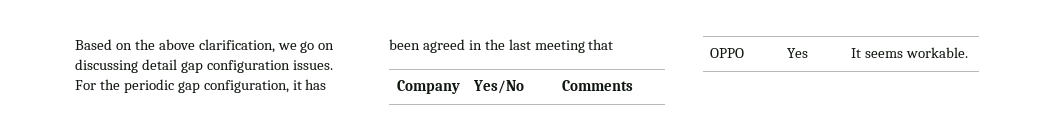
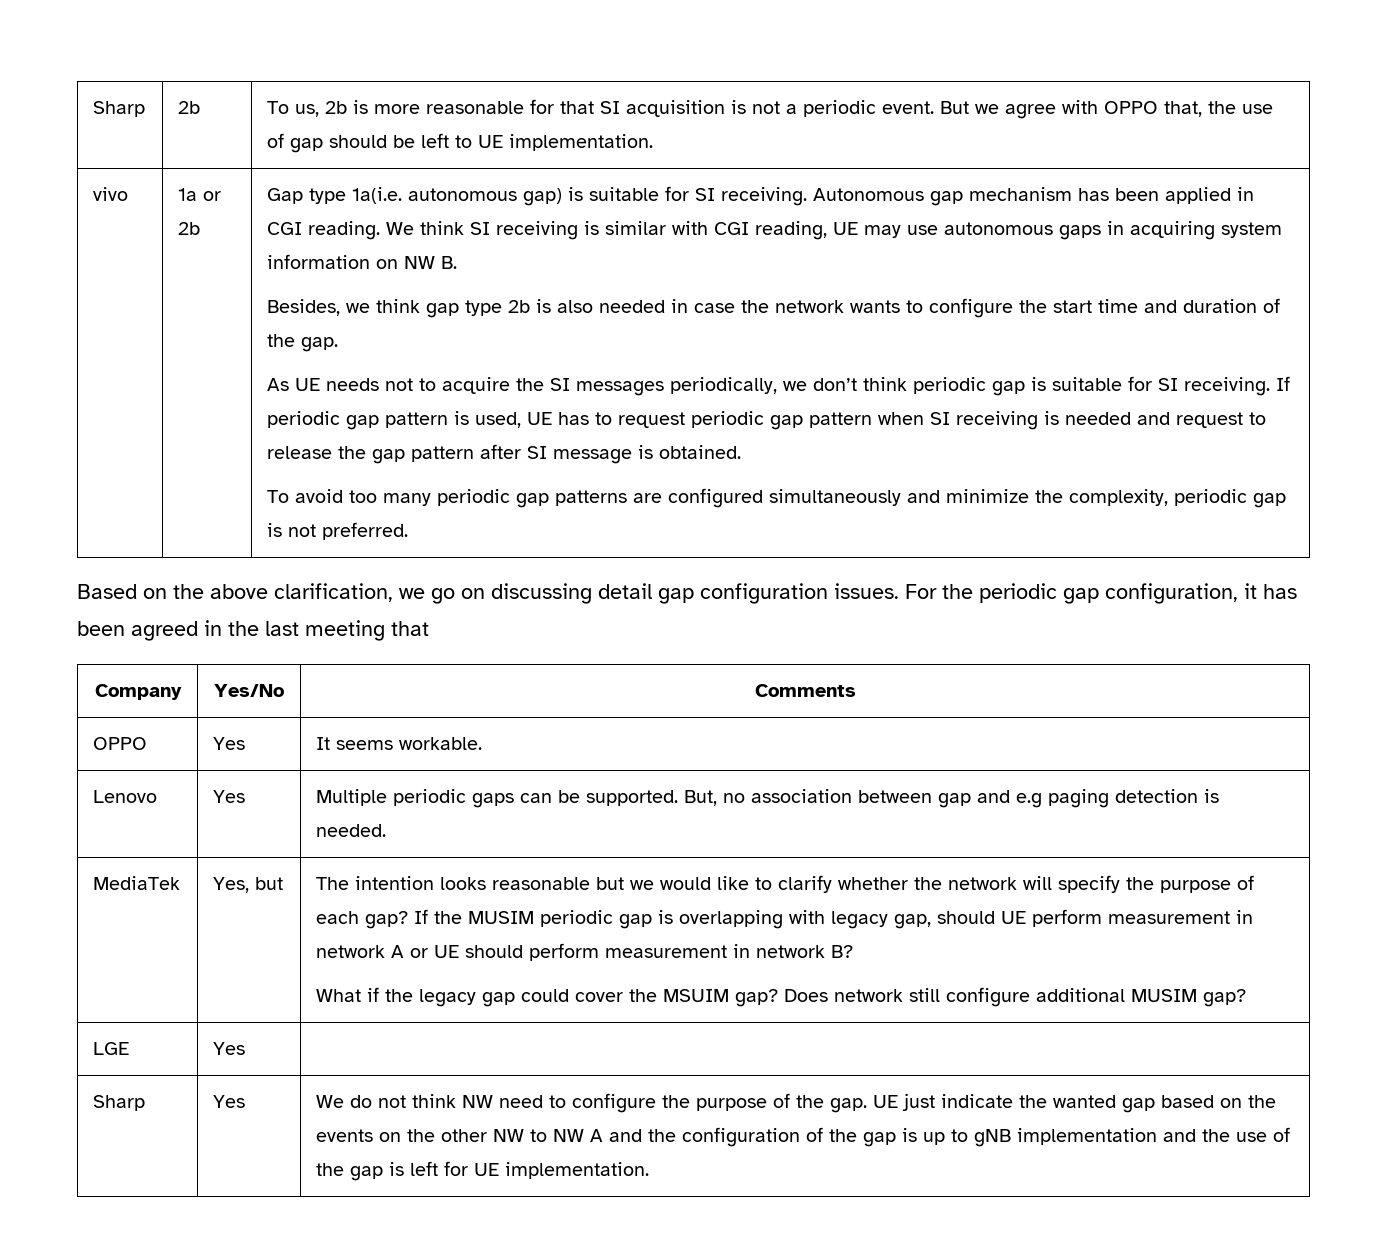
(75, 44) none -> [93,101,146,117] [178,101,201,114] [267,99,1274,119] [267,133,654,153] [93,187,129,201] [178,188,222,201] [178,222,201,235] [267,186,1255,206] [267,221,1283,240] [267,254,458,269] [267,298,1281,318] [267,334,339,352] [267,376,1291,396] [267,411,1267,430] [267,444,742,464] [267,488,1287,508] [267,522,409,540] Sharp | 2b | To us, 2b is more reasonable for that SI acquisition is not a periodic event. But we agree with OPPO that, the use of gap should be left to UE implementation. // vivo | 1a or 2b | Gap type 1a(i.e. autonomous gap) is suitable for SI receiving. Autonomous gap mechanism has been applied in CGI reading. We think SI receiving is similar with CGI reading, UE may use autonomous gaps in acquiring system information on NW B. // Besides, we think gap type 2b is also needed in case the network wants to configure the start time and duration of the gap. // As UE needs not to acquire the SI messages periodically, we don’t think periodic gap is suitable for SI receiving. If periodic gap pattern is used, UE has to request periodic gap pattern when SI receiving is needed and request to release the gap pattern after SI message is obtained. // To avoid too many periodic gap patterns are configured simultaneously and minimize the complexity, periodic gap is not preferred. //
(968, 52) none -> [93,790,158,803] [213,790,246,803] [316,789,1220,808] [316,824,387,837] [93,876,181,890] [213,877,284,893] [316,875,1255,893] [316,909,1254,929] [316,943,854,961] [316,987,1247,1007] [93,1042,130,1055] [213,1042,246,1055] [93,1095,146,1111] [213,1095,246,1108] [316,1093,1277,1113] [316,1127,1291,1147] [316,1161,650,1181] // Lenovo | Yes | Multiple periodic gaps can be supported. But, no association between gap and e.g paging detection is needed. // MediaTek | Yes, but | The intention looks reasonable but we would like to clarify whether the network will specify the purpose of each gap? If the MUSIM periodic gap is overlapping with legacy gap, should UE perform measurement in network A or UE should perform measurement in network B? // What if the legacy gap could cover the MSUIM gap? Does network still configure additional MUSIM gap? // LGE | Yes | // Sharp | Yes | We do not think NW need to configure the purpose of the gap. UE just indicate the wanted gap based on the events on the other NW to NW A and the configuration of the gap is up to gNB implementation and the use of the gap is left for UE implementation.

